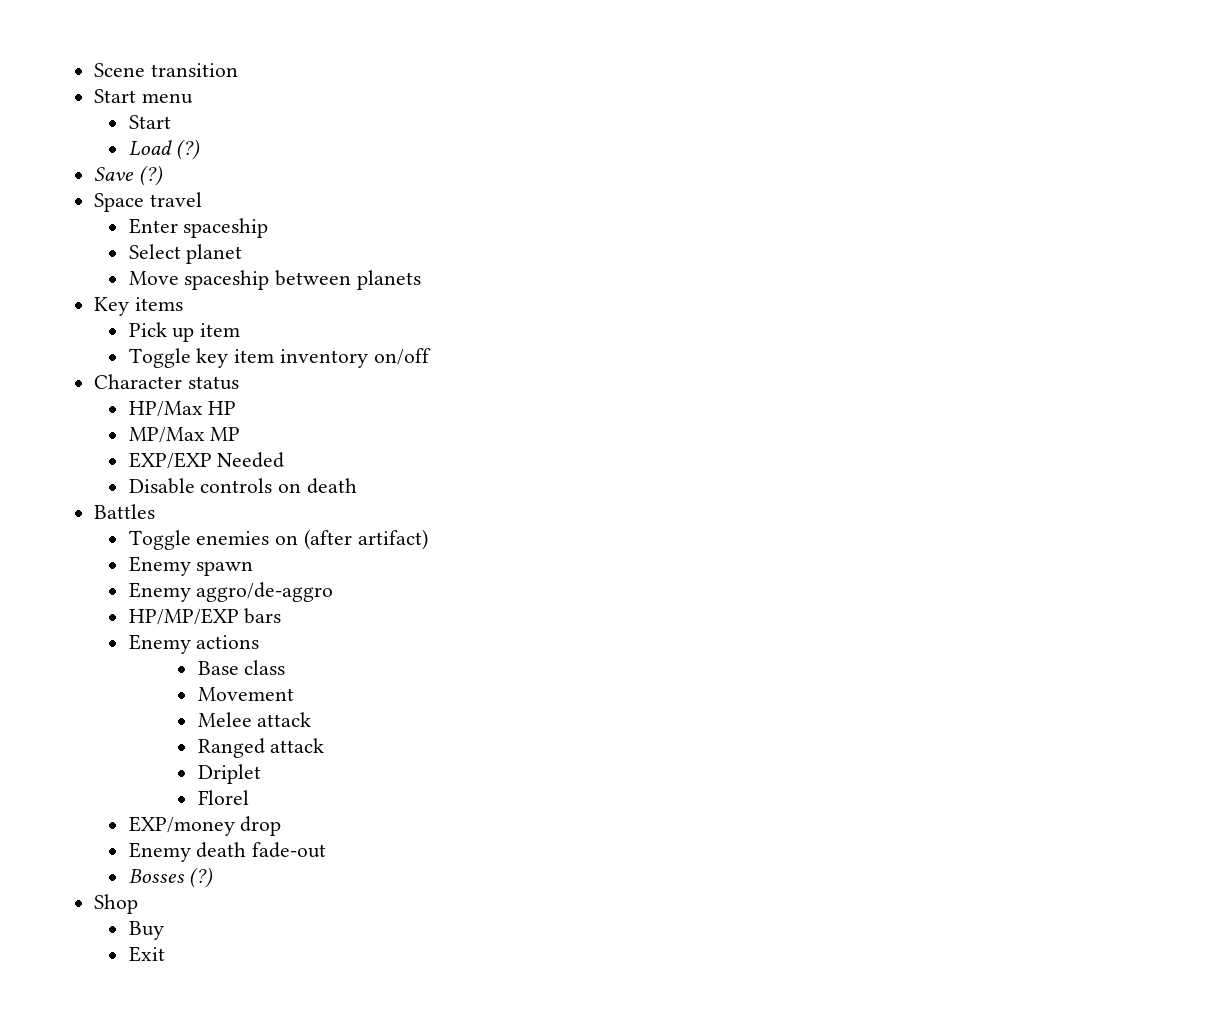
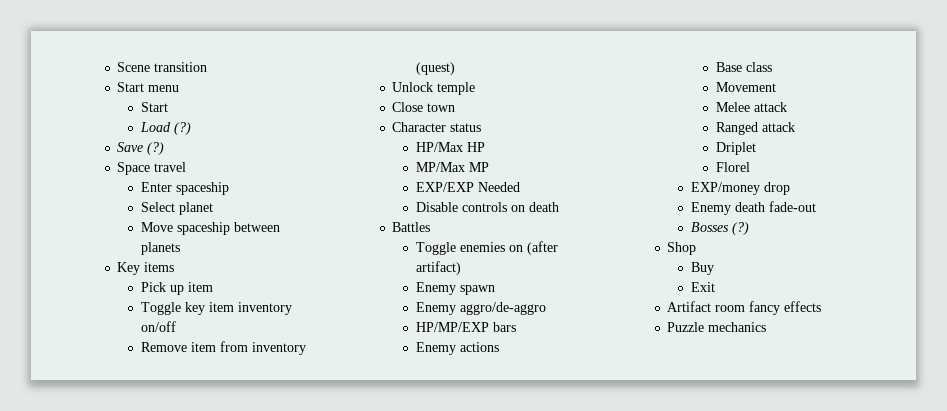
(431, 356) none -> [140,341,306,355] [415,62,455,75] [392,82,476,95] [392,102,456,112] // Remove item from inventory (quest) // Unlock temple // Close town
(165, 954) none -> [667,301,822,315] [667,322,767,332] // Artifact room fancy effects // Puzzle mechanics

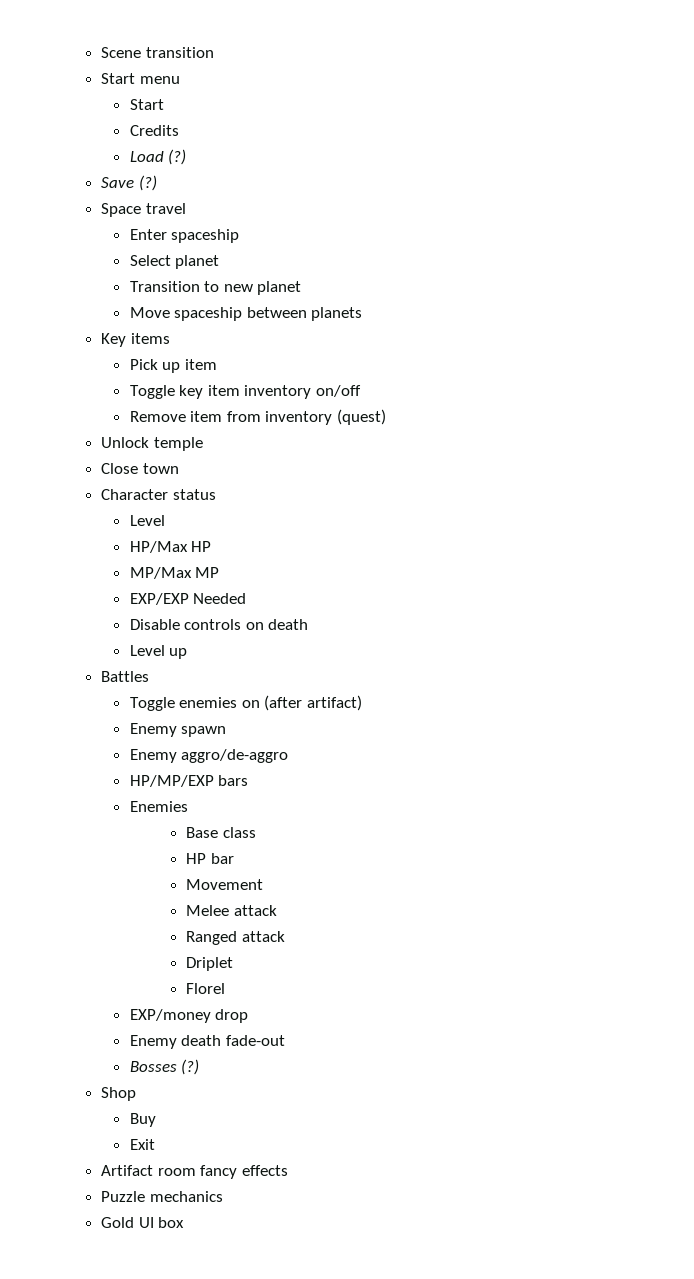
(168, 107) none -> [129,125,179,136] // Credits
(213, 208) none -> [129,281,302,295] // Transition to new planet
(482, 127) none -> [129,515,165,526] // Level
(559, 207) none -> [129,645,188,659] // Level up
[415,342,499,355] Enemy actions -> [129,801,188,812] Enemies
(772, 67) none -> [186,853,234,864] // HP bar
(767, 327) none -> [101,1217,185,1228] // Gold UI box

